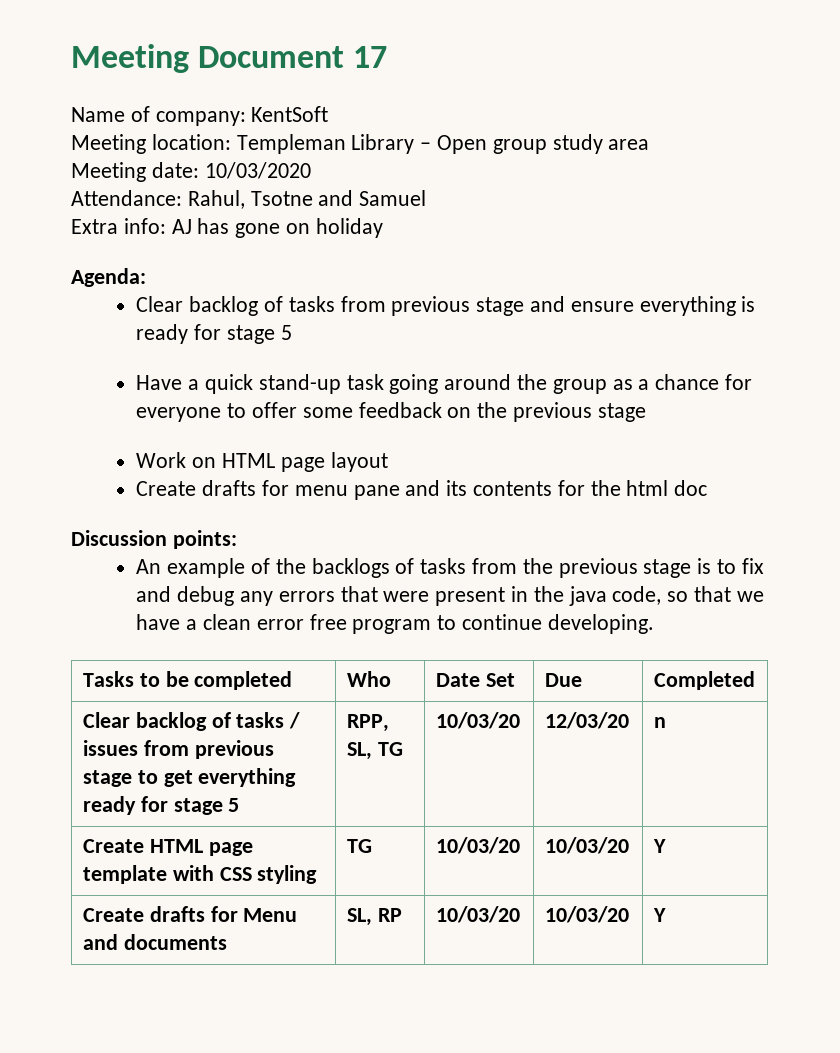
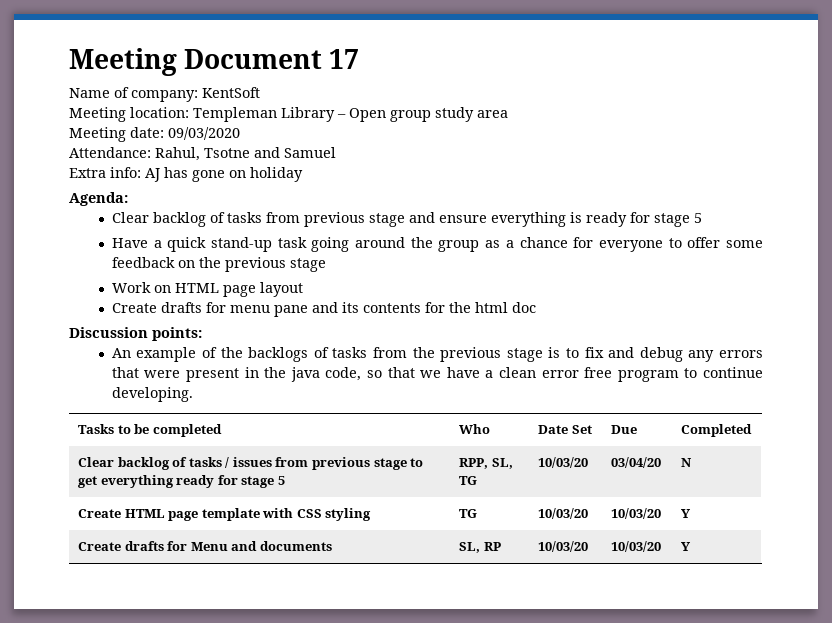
[204,162,311,179] 10/03/2020 -> [168,127,240,140] 09/03/2020
[544,712,629,729] [653,717,666,728] 12/03/20 | n -> [611,457,662,468] [681,458,693,467] 03/04/20 | N

